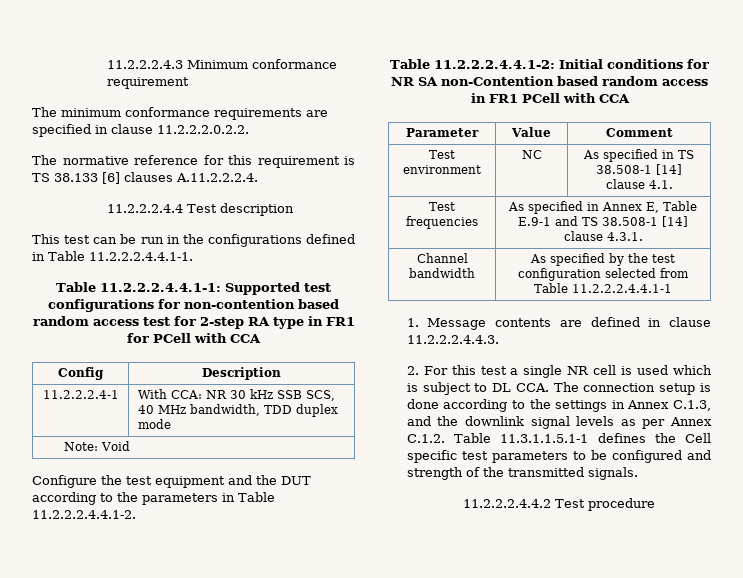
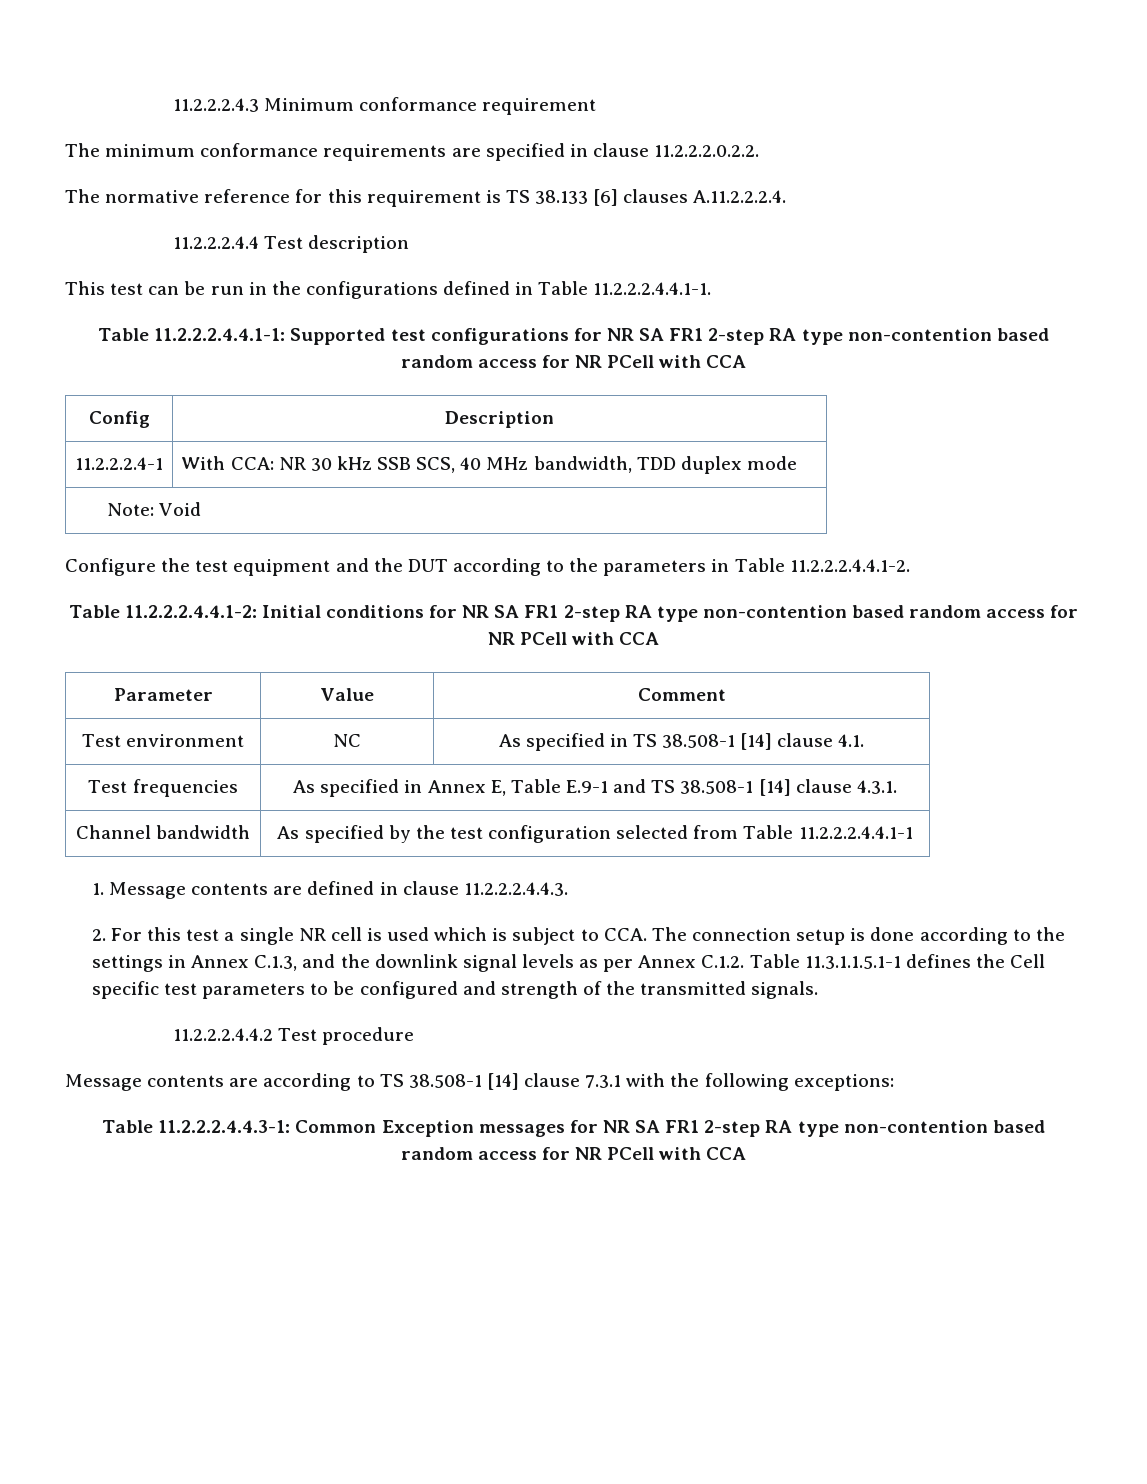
[184,299,339,309] [32,316,355,329] [127,333,149,343] non-contention based random access test for 2-step RA type in FR1 for -> [606,328,1049,345] [400,355,602,368] NR SA FR1 2-step RA type non-contention based random access for NR
[441,76,708,86] [470,93,518,103] non-Contention based random access in FR1 -> [524,605,1079,622] [487,632,515,645] FR1 2-step RA type non-contention based random access for NR
[492,383,512,392] DL -> (599, 935) none
(656, 504) none -> [65,1073,894,1091] [102,1120,1045,1137] [400,1147,747,1160] // Message contents are according to TS 38.508-1 [14] clause 7.3.1 with the following exceptions: // Table 11.2.2.2.4.4.3-1: Common Exception messages for NR SA FR1 2-step RA type non-contention based random access for NR PCell with CCA

